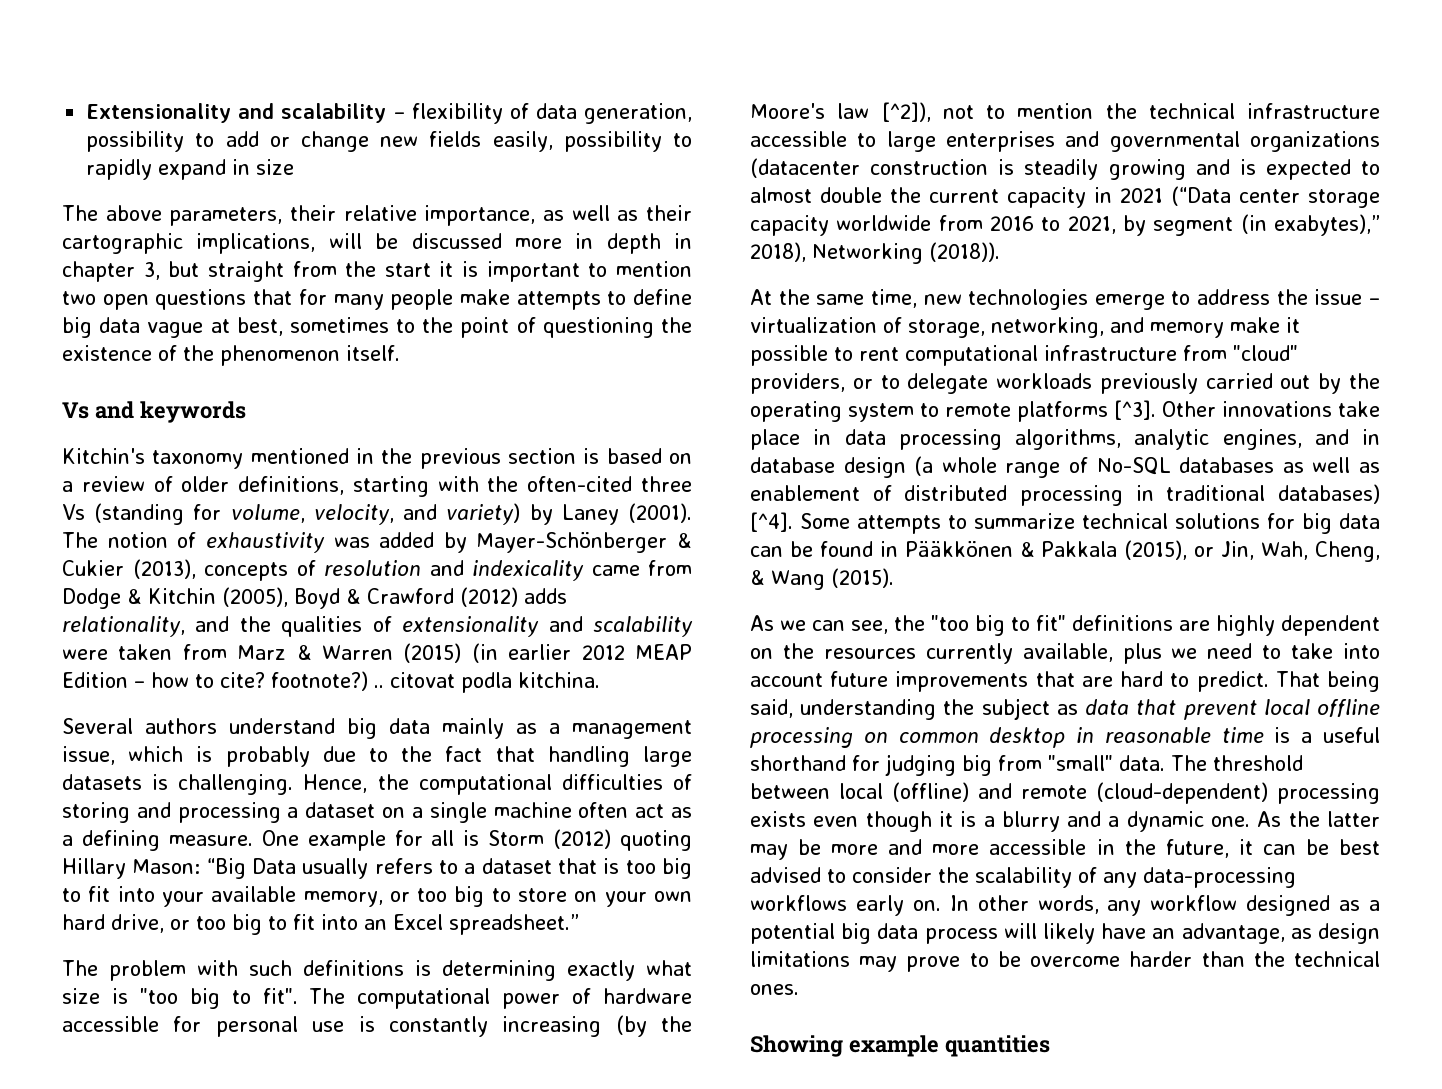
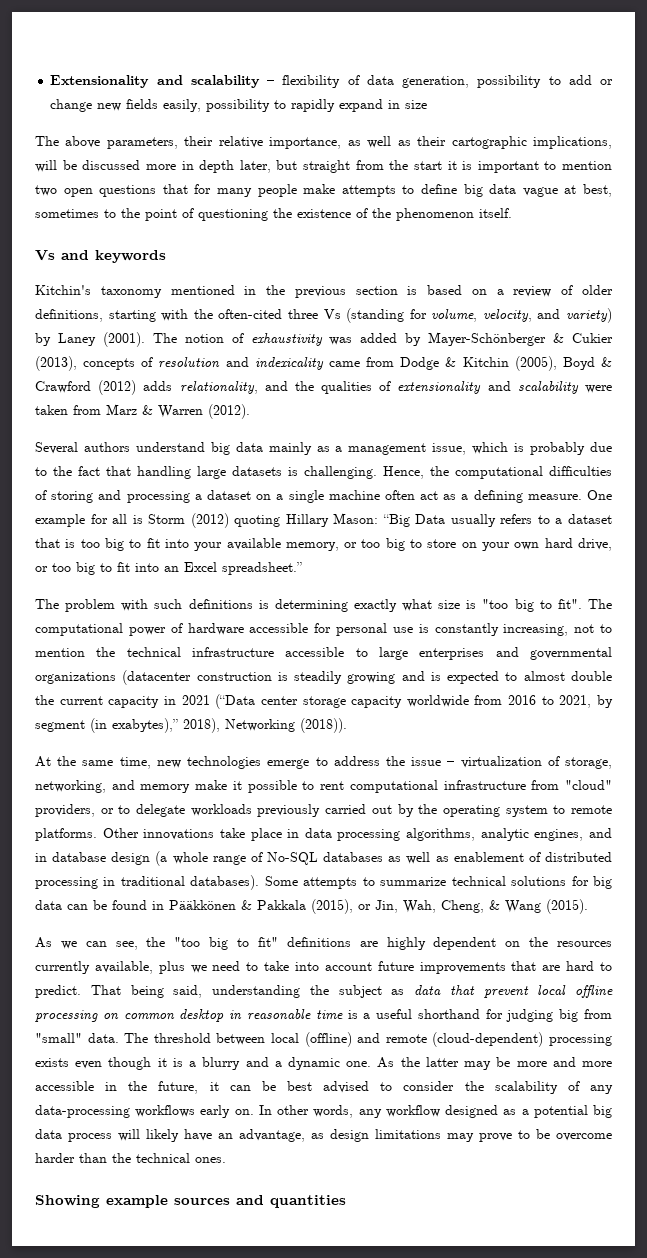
[674,233,692,249] [62,261,160,282] in chapter 3, -> [239,160,271,173] later,
[403,643,692,663] [62,671,600,693] (2015) (in earlier 2012 MEAP Edition – how to cite? footnote?) .. citovat podla kitchina. -> [208,404,250,419] (2012).
[502,1015,692,1037] [750,102,931,122] increasing (by the Moore's law [^2]), -> [503,624,569,636] increasing,
[1017,400,1156,422] platforms [^3]. -> [35,828,97,841] platforms.
[1278,484,1380,504] [750,512,793,532] databases) [^4]. -> [190,875,260,890] databases).
(939, 1046) none -> [174,1195,264,1205] sources and

